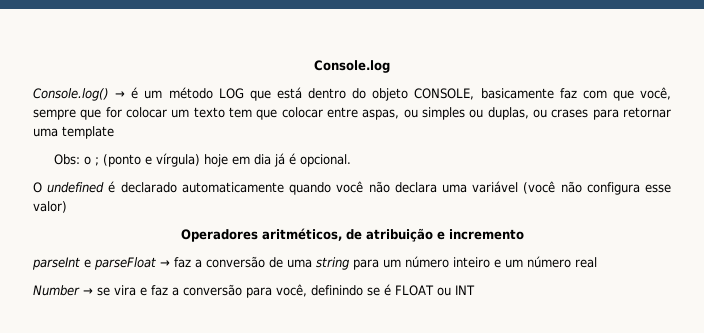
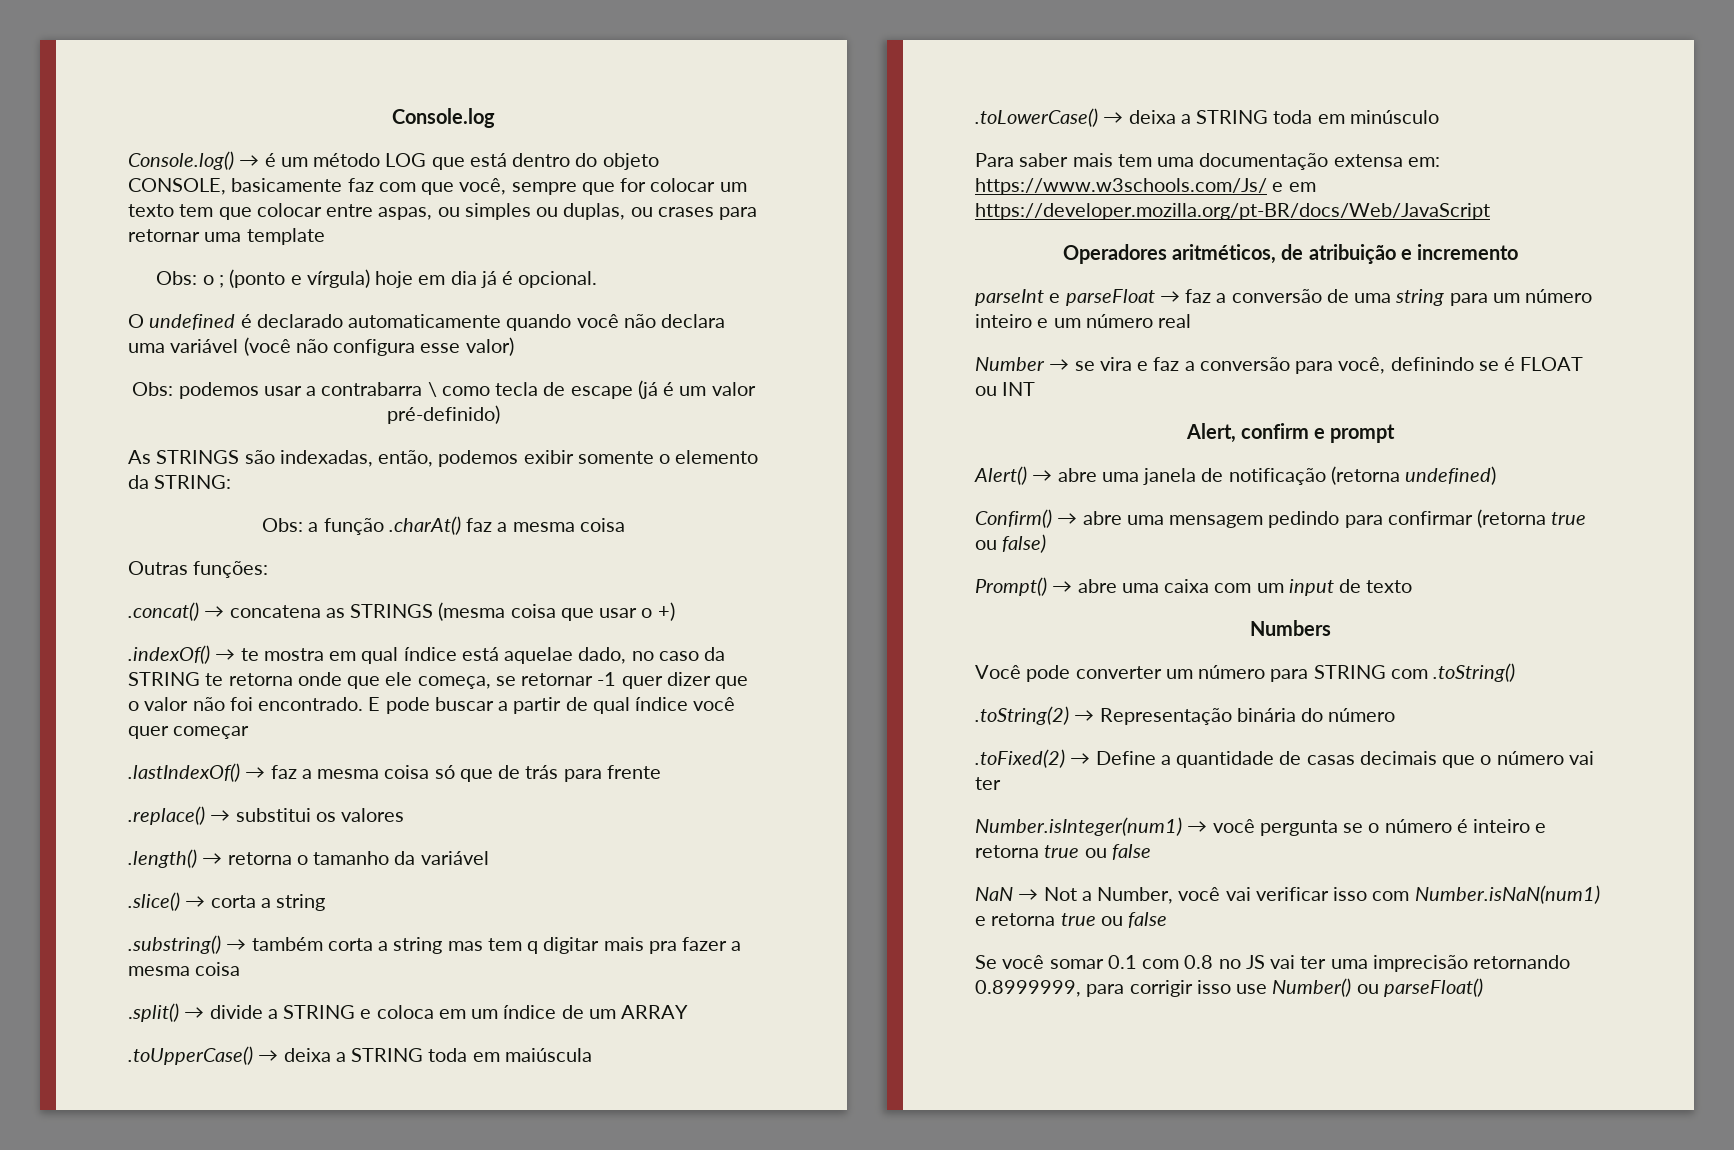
(67, 207) none -> [132,380,756,399] [387,405,500,424] [128,450,759,467] [128,475,232,489] [262,516,625,535] [128,561,269,578] [128,602,675,621] [128,645,726,664] [128,672,749,689] [128,697,736,714] [128,726,250,739] [128,763,661,782] [128,806,405,825] [128,849,489,868] [128,892,326,911] [128,935,742,954] [128,962,241,976] [128,1003,689,1022] [128,1046,592,1065] [975,108,1439,127] [975,153,1440,170] [975,178,1316,195] [975,203,1490,220] // Obs: podemos usar a contrabarra \ como tecla de escape (já é um valor pré-definido) // As STRINGS são indexadas, então, podemos exibir somente o elemento da STRING: // Obs: a função .charAt() faz a mesma coisa // Outras funções: // .concat() → concatena as STRINGS (mesma coisa que usar o +) // .indexOf() → te mostra em qual índice está aquelae dado, no caso da STRING te retorna onde que ele começa, se retornar -1 quer dizer que o valor não foi encontrado. E pode buscar a partir de qual índice você quer começar // .lastIndexOf() → faz a mesma coisa só que de trás para frente // .replace() → substitui os valores // .length() → retorna o tamanho da variável // .slice() → corta a string // .substring() → também corta a string mas tem q digitar mais pra fazer a mesma coisa // .split() → divide a STRING e coloca em um índice de um ARRAY // .toUpperCase() → deixa a STRING toda em maiúscula // .toLowerCase() → deixa a STRING toda em minúsculo // Para saber mais tem uma documentação extensa em: https://www.w3schools.com/Js/ e em https://developer.mozilla.org/pt-BR/docs/Web/JavaScript
(475, 290) none -> [1185,423,1396,443] [974,466,1497,485] [975,509,1587,528] [975,534,1047,553] [975,577,1413,596] [1250,620,1331,636] [975,663,1516,682] [975,706,1396,725] [975,749,1594,768] [975,777,1001,790] [975,817,1547,836] [975,844,1151,860] [975,885,1600,904] [975,912,1168,928] [975,955,1571,972] [975,978,1483,997] // Alert, confirm e prompt // Alert() → abre uma janela de notificação (retorna undefined) // Confirm() → abre uma mensagem pedindo para confirmar (retorna true ou false) // Prompt() → abre uma caixa com um input de texto // Numbers // Você pode converter um número para STRING com .toString() // .toString(2) → Representação binária do número // .toFixed(2) → Define a quantidade de casas decimais que o número vai ter // Number.isInteger(num1) → você pergunta se o número é inteiro e retorna true ou false // NaN → Not a Number, você vai verificar isso com Number.isNaN(num1) e retorna true ou false // Se você somar 0.1 com 0.8 no JS vai ter uma imprecisão retornando 0.8999999, para corrigir isso use Number() ou parseFloat()

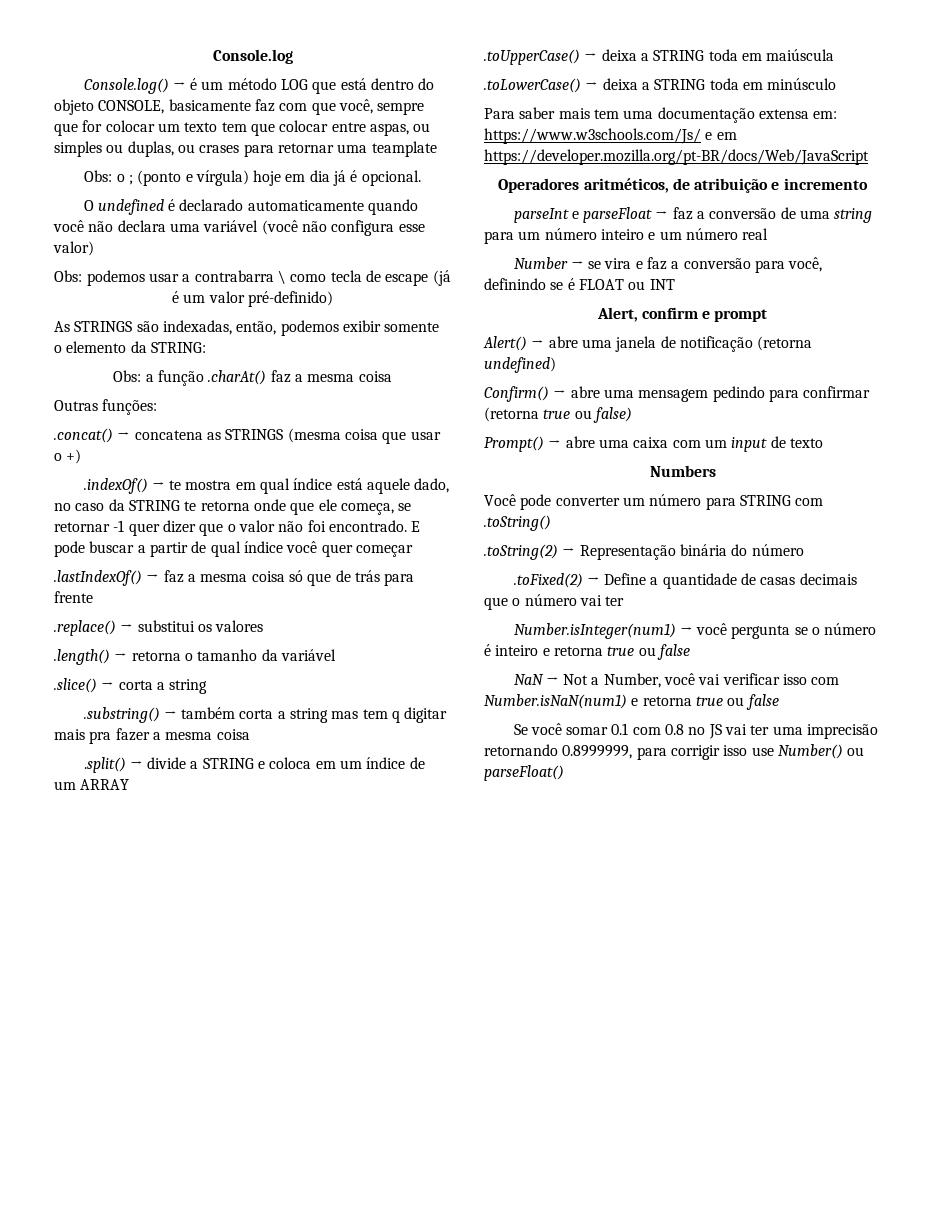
[246,228,325,245] template -> [371,141,437,157] teamplate
[504,647,574,664] aquelae -> [367,478,411,494] aquele

